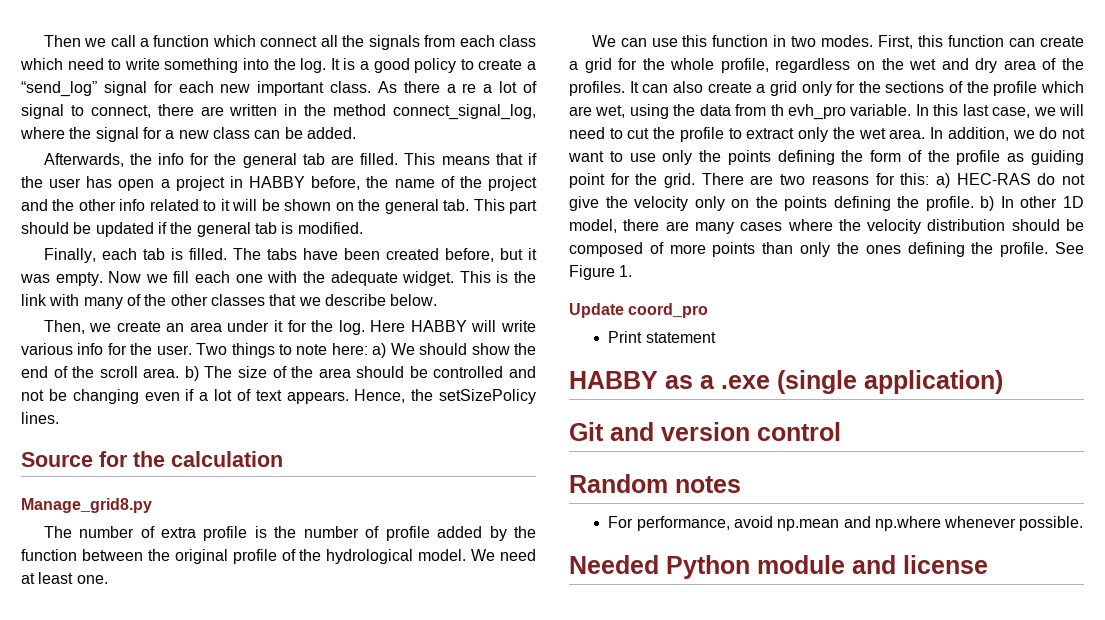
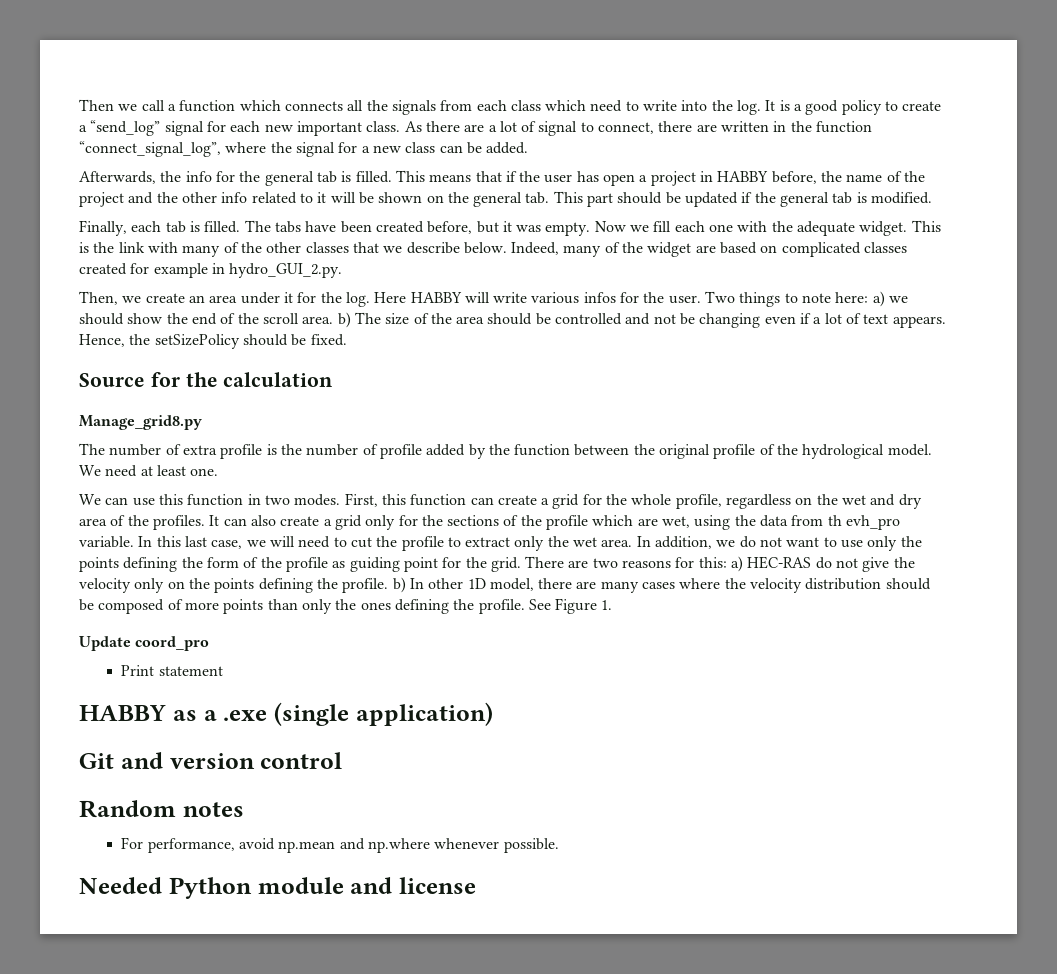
[260,36,318,47] connect -> [284,101,343,111] connects
[164,58,239,73] something -> (678, 105) none
[446,83,477,93] a re -> [464,124,485,132] are
[333,104,537,120] method connect_signal_log, -> [816,121,873,133] [79,141,221,157] function “connect_signal_log”,
[330,155,354,165] are -> [341,171,352,182] is
(438, 300) none -> [511,242,908,257] [79,263,343,278] Indeed, many of the widget are based on complicated classes created for example in hydro_GUI_2.py.
[77,343,104,355] info -> [583,292,616,303] infos
[390,343,415,355] We -> [889,296,909,303] we
[21,412,59,424] lines. -> [242,334,347,346] should be fixed.

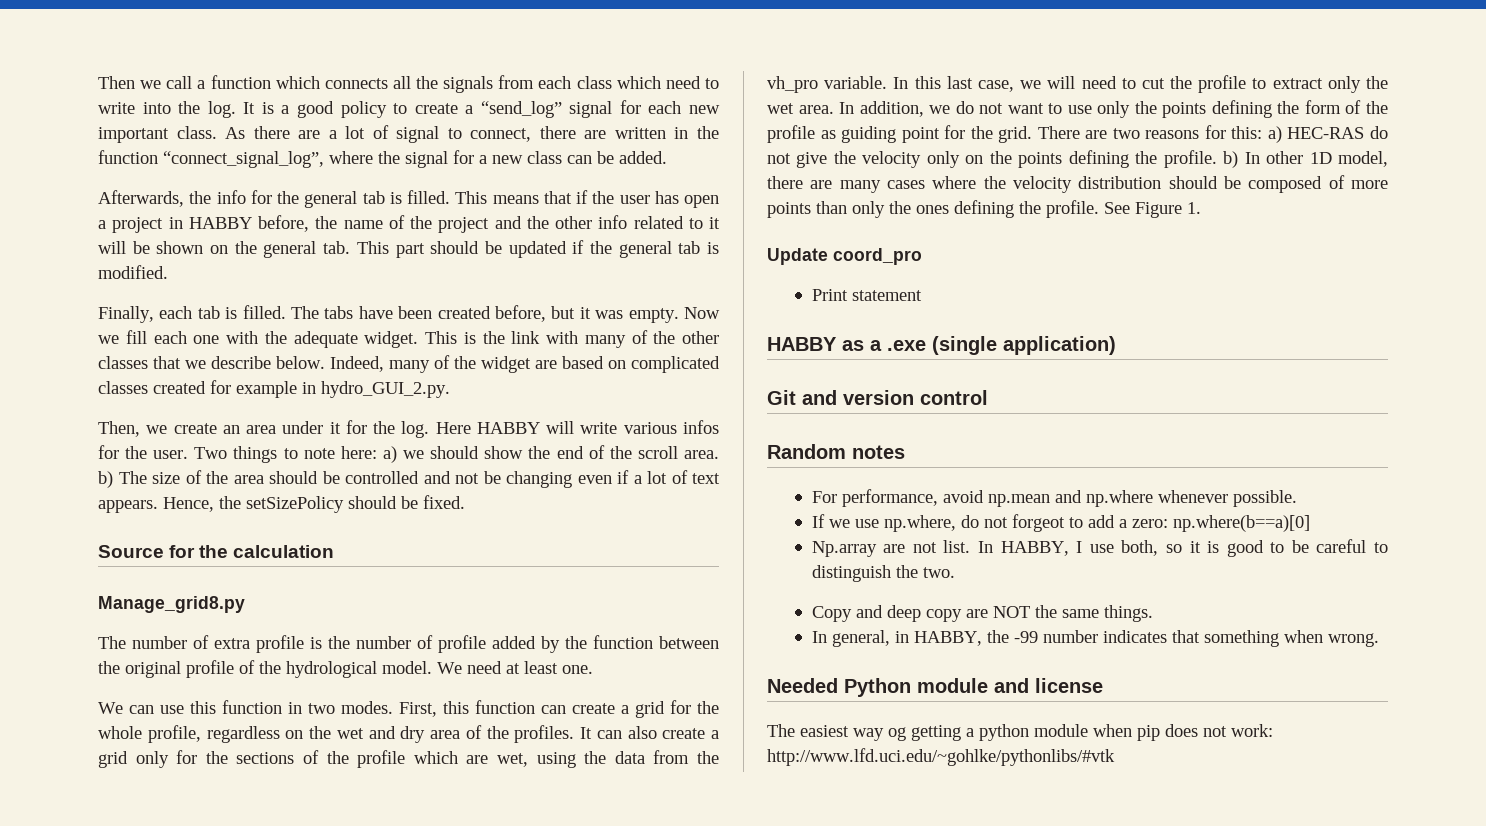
[827,515,901,530] th evh_pro -> [697,751,720,764] [767,76,818,93] the vh_pro
(559, 845) none -> [811,514,1310,532] [811,539,1388,557] [811,565,955,582] [811,605,1153,622] [811,630,1379,647] // If we use np.where, do not forgeot to add a zero: np.where(b==a)[0] // Np.array are not list. In HABBY, I use both, so it is good to be careful to distinguish the two. // Copy and deep copy are NOT the same things. // In general, in HABBY, the -99 number indicates that something when wrong.
(476, 885) none -> [767,724,1273,741] [767,748,1115,766] // The easiest way og getting a python module when pip does not work: http://www.lfd.uci.edu/~gohlke/pythonlibs/#vtk

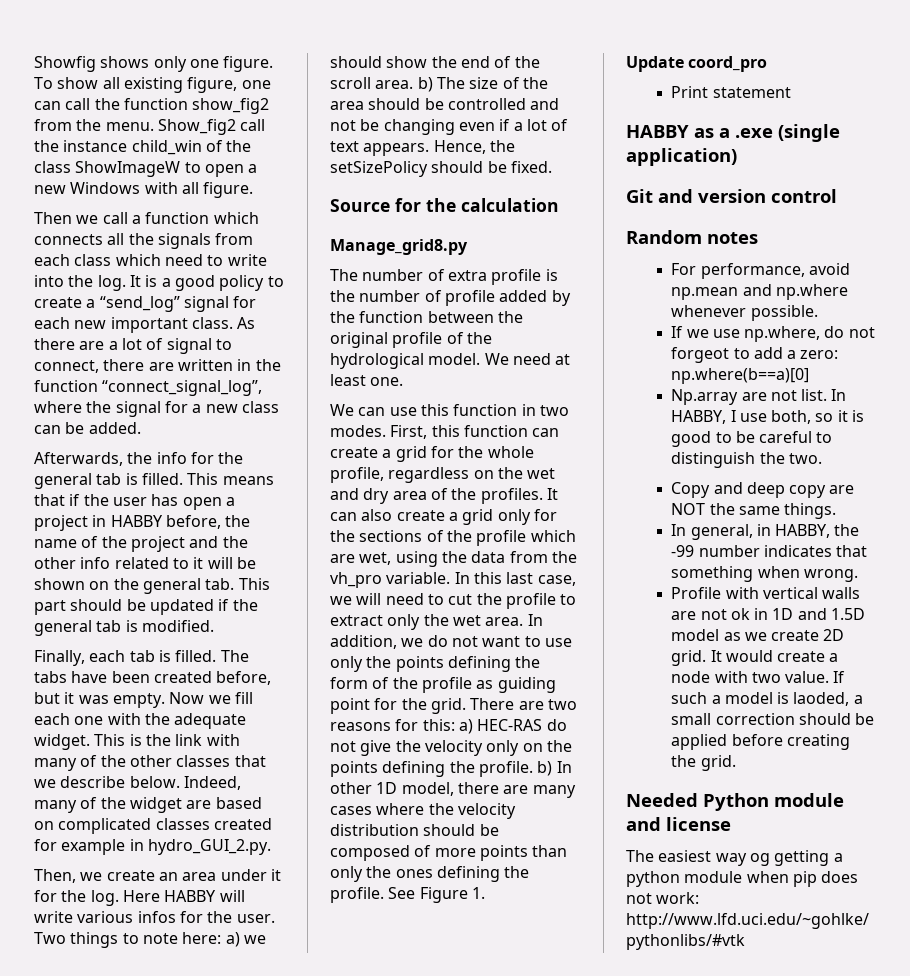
(98, 82) none -> [34,56,274,72] [34,77,271,93] [34,98,270,114] [34,119,266,135] [34,140,252,155] [34,161,258,177] [34,182,254,198] Showfig shows only one figure. To show all existing figure, one can call the function show_fig2 from the menu. Show_fig2 call the instance child_win of the class ShowImageW to open a new Windows with all figure. //
(1379, 640) none -> [671,587,861,599] [671,608,866,620] [671,629,845,641] [671,650,839,666] [671,671,846,683] [671,692,863,706] [671,713,875,725] [671,734,850,750] [671,755,736,771] // Profile with vertical walls are not ok in 1D and 1.5D model as we create 2D grid. It would create a node with two value. If such a model is laoded, a small correction should be applied before creating the grid.

